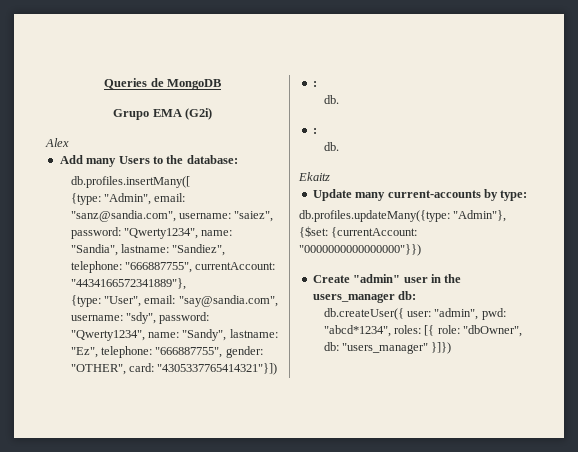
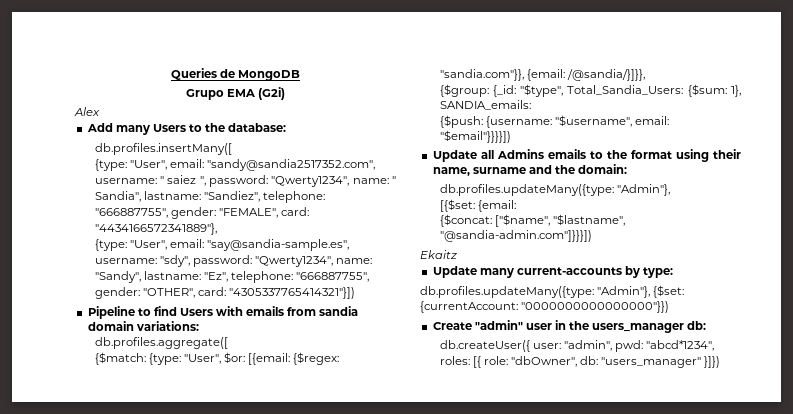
[104,193,186,205] [70,210,274,222] [70,227,233,239] [70,244,118,256] "Admin", email: "sanz@sandia.com", username: "saiez", password: "Qwerty1234", name: "Sandia", -> [129,159,375,171] [94,175,396,187] [94,191,141,202] "User", email: "sandy@sandia2517352.com", username: " saiez ", password: "Qwerty1234", name: " Sandia",
[195,262,276,270] currentAccount: -> [170,207,309,219] gender: "FEMALE", card:
[178,295,278,307] "say@sandia.com", -> [206,239,349,251] "say@sandia-sample.es",
[312,81,317,87] [323,95,339,104] [312,128,317,134] [323,142,339,151] : // db. // : // db. -> [87,306,359,319] [87,321,199,331] [94,337,228,349] [94,352,340,365] [439,69,645,81] [439,84,741,97] [439,100,531,110] [439,115,669,128] [439,130,511,143] [432,149,741,162] [432,164,628,176] [439,184,670,196] [439,199,516,212] [439,214,625,227] [439,230,592,242] Pipeline to find Users with emails from sandia domain variations: // db.profiles.aggregate([ // {$match: {type: "User", $or: [{email: {$regex: "sandia.com"}}, {email: /@sandia/}]}}, // {$group: {_id: "$type", Total_Sandia_Users: {$sum: 1}, SANDIA_emails: // {$push: {username: "$username", email: "$email"}}}}]) // Update all Admins emails to the format using their name, surname and the domain: // db.profiles.updateMany({type: "Admin"}, // [{$set: {email: // {$concat: ["$name", "$lastname", "@sandia-admin.com"]}}}])

